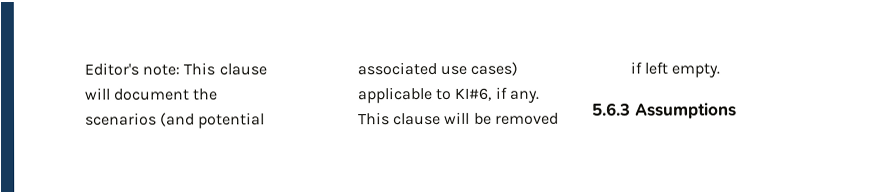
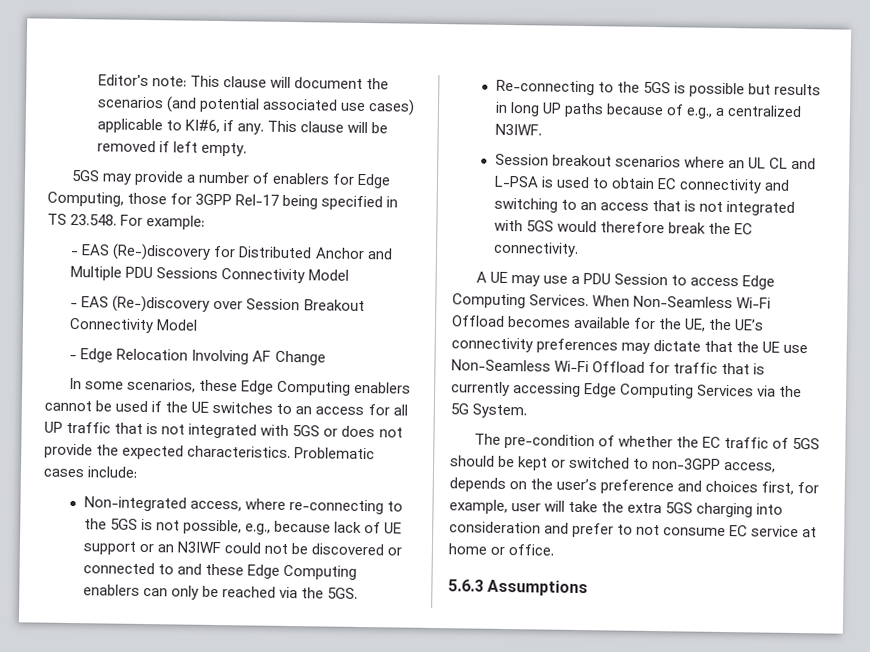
(721, 70) none -> [70,169,392,189] [47,191,399,211] [47,213,206,230] [70,243,393,261] [70,265,350,284] [70,295,365,313] [69,317,199,334] [69,348,326,366] [68,377,412,396] [44,400,408,416] [44,421,403,439] [44,443,376,460] [43,466,139,478] [83,496,403,515] [83,518,403,535] [82,541,403,556] [82,562,358,580] [82,584,359,600] [495,79,822,98] [494,101,803,119] [494,123,542,136] [494,153,817,170] [493,175,791,194] [493,197,796,216] [493,219,754,235] [492,241,579,257] [475,271,776,290] [452,293,772,309] [451,315,765,332] [451,337,809,354] [451,359,766,375] [451,381,803,399] [450,403,528,419] [473,433,821,450] [450,455,777,473] [449,477,820,495] [449,499,784,518] [449,521,818,538] [448,543,555,556] // 5GS may provide a number of enablers for Edge Computing, those for 3GPP Rel-17 being specified in TS 23.548. For example: // - EAS (Re-)discovery for Distributed Anchor and Multiple PDU Sessions Connectivity Model // - EAS (Re-)discovery over Session Breakout Connectivity Model // - Edge Relocation Involving AF Change // In some scenarios, these Edge Computing enablers cannot be used if the UE switches to an access for all UP traffic that is not integrated with 5GS or does not provide the expected characteristics. Problematic cases include: // Non-integrated access, where re-connecting to the 5GS is not possible, e.g., because lack of UE support or an N3IWF could not be discovered or connected to and these Edge Computing enablers can only be reached via the 5GS. // Re-connecting to the 5GS is possible but results in long UP paths because of e.g., a centralized N3IWF. // Session breakout scenarios where an UL CL and L-PSA is used to obtain EC connectivity and switching to an access that is not integrated with 5GS would therefore break the EC connectivity. // A UE may use a PDU Session to access Edge Computing Services. When Non-Seamless Wi-Fi Offload becomes available for the UE, the UE’s connectivity preferences may dictate that the UE use Non-Seamless Wi-Fi Offload for traffic that is currently accessing Edge Computing Services via the 5G System. // The pre-condition of whether the EC traffic of 5GS should be kept or switched to non-3GPP access, depends on the user’s preference and choices first, for example, user will take the extra 5GS charging into consideration and prefer to not consume EC service at home or office.

